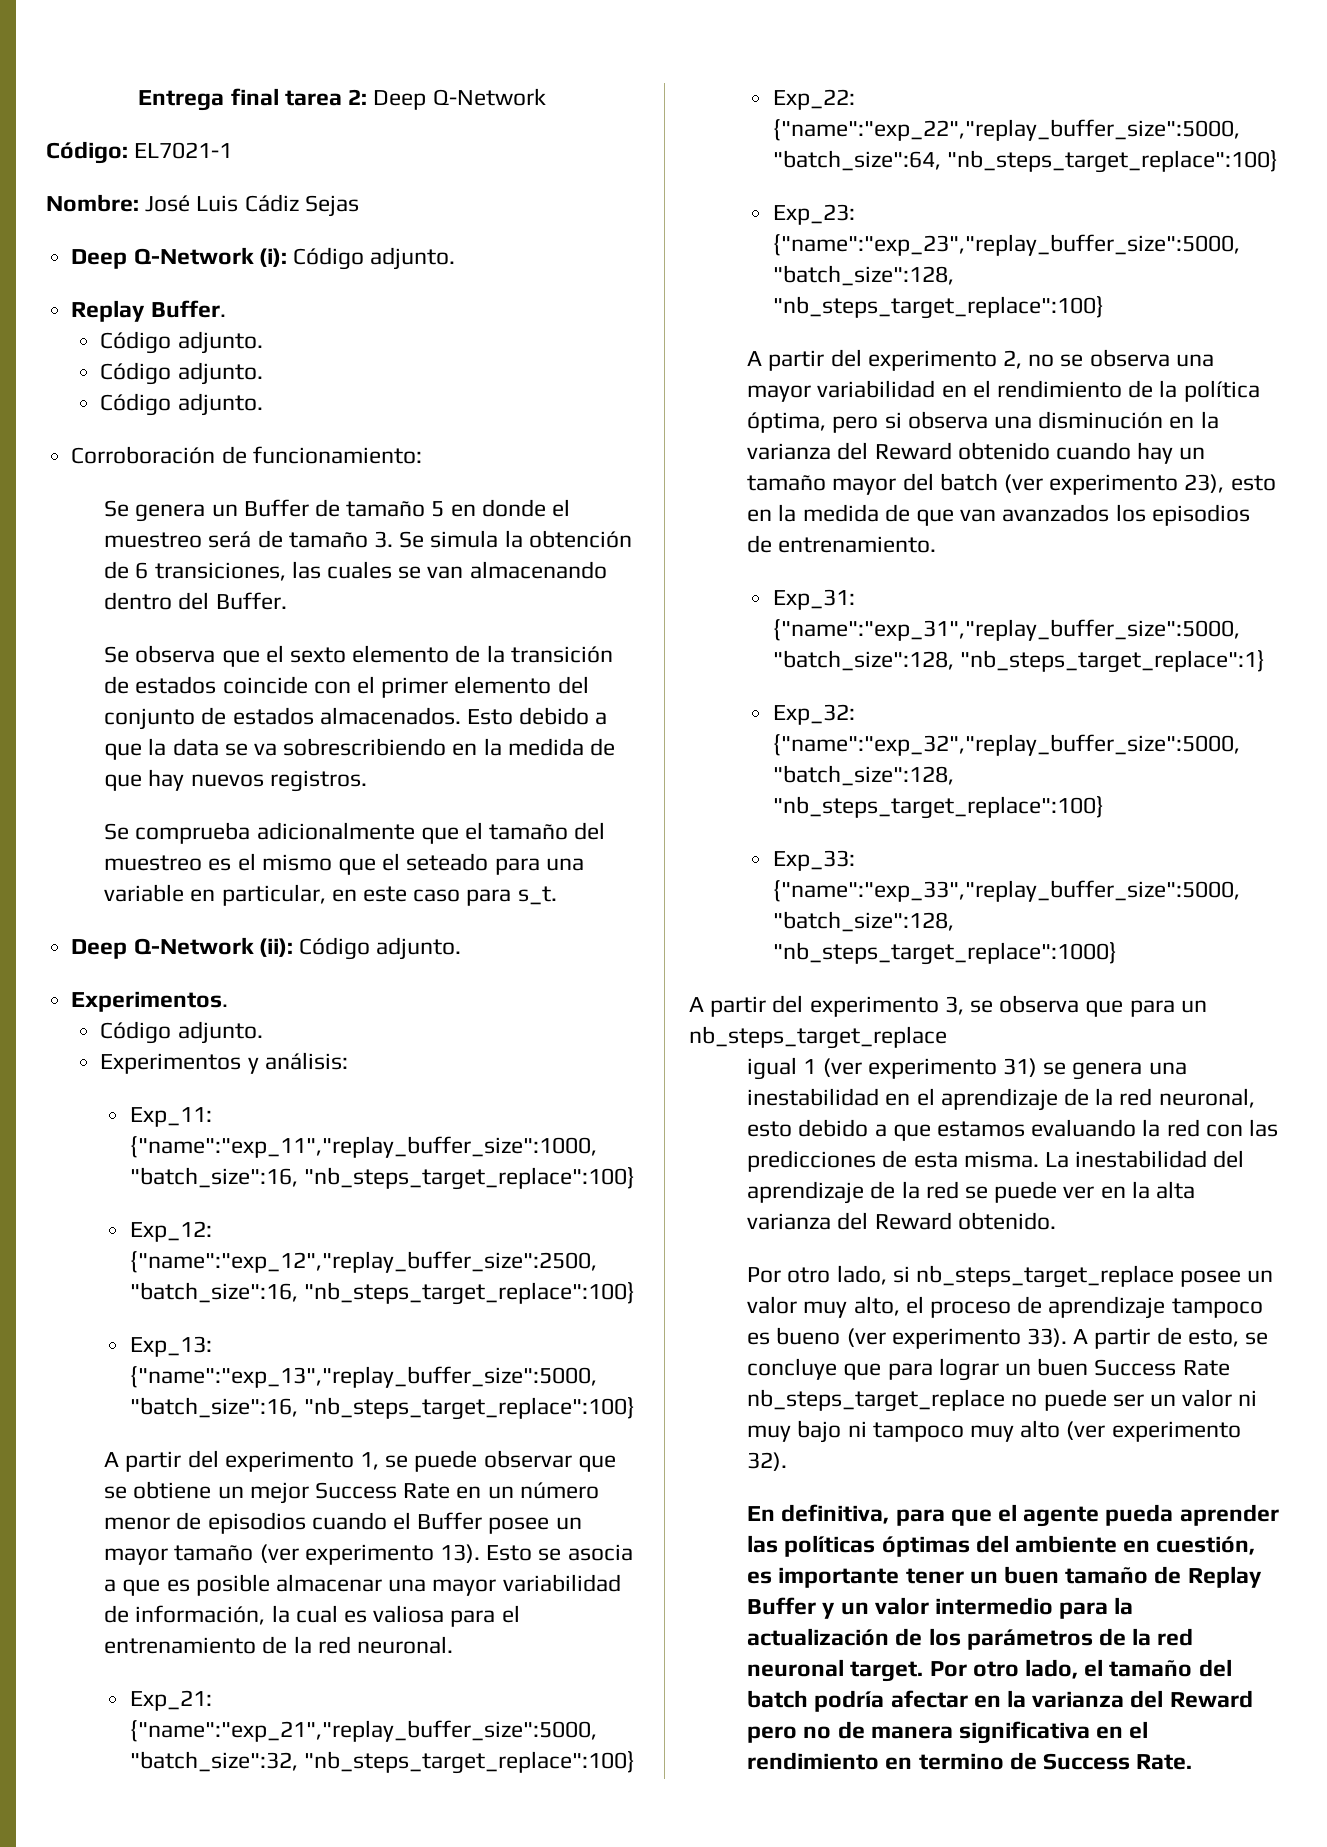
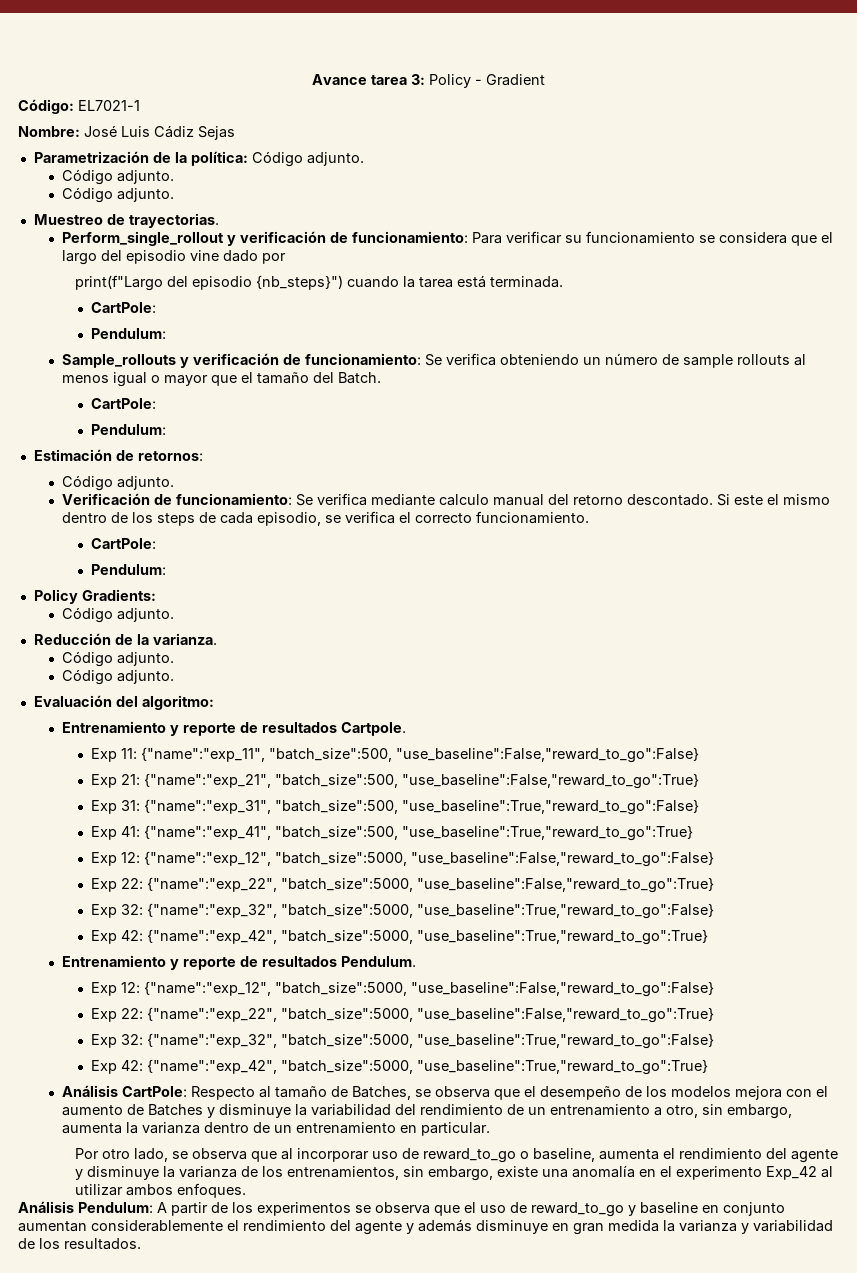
[138,88,546,111] Entrega final tarea 2: Deep Q-Network -> [312,74,545,88] Avance tarea 3: Policy - Gradient
[71,247,456,270] [71,300,226,322] Deep Q-Network (i): Código adjunto. // Replay Buffer. // -> [33,151,248,166] Parametrización de la política:
[71,446,422,464] [104,499,571,522] [104,530,632,548] [104,561,607,581] [104,592,287,610] [104,645,613,667] [104,676,589,698] [104,707,608,730] [104,738,616,760] [104,769,367,792] [104,822,606,844] [104,853,584,875] [104,884,557,906] [71,937,462,960] [71,991,229,1012] [100,1021,263,1044] [100,1052,348,1074] [129,1107,212,1127] [129,1136,597,1158] [129,1167,635,1190] [129,1221,212,1242] [129,1251,597,1273] [129,1282,635,1305] [129,1336,212,1357] [129,1366,597,1388] [129,1397,635,1420] [104,1450,616,1472] [104,1481,599,1504] [104,1512,582,1534] [104,1544,633,1565] [104,1574,621,1596] [104,1605,520,1627] [104,1636,454,1654] [129,1690,212,1711] [129,1720,597,1742] [129,1751,635,1774] [772,89,855,110] [772,119,1240,141] [772,150,1278,173] [772,204,855,225] [772,234,1240,256] [772,265,954,286] [772,296,1104,319] [747,349,1214,371] [747,380,1260,402] [747,411,1219,433] [747,442,1206,464] [747,473,1276,495] [747,504,1250,526] [747,535,937,553] [772,589,855,610] [772,619,1240,641] [772,650,1265,673] [772,704,855,725] [772,734,1240,756] [772,765,954,786] [772,796,1104,819] [772,850,855,871] [772,880,1240,902] [772,911,954,932] [772,942,1117,965] [689,995,1207,1017] [689,1026,947,1049] [747,1057,1187,1080] [747,1088,1255,1111] [747,1119,1279,1141] [747,1150,1245,1172] [747,1181,1196,1204] [747,1212,1056,1230] [747,1265,1274,1288] [747,1296,1263,1319] [747,1327,1269,1349] [747,1358,1230,1381] [747,1389,1258,1412] [747,1420,1241,1443] [747,1452,788,1471] [747,1504,1279,1527] [747,1535,1256,1557] [747,1566,1262,1588] [747,1597,1134,1619] [747,1628,1194,1650] [747,1659,1232,1682] [747,1690,1253,1712] [747,1721,1149,1744] [747,1752,1193,1770] Corroboración de funcionamiento: // Se genera un Buffer de tamaño 5 en donde el muestreo será de tamaño 3. Se simula la obtención de 6 transiciones, las cuales se van almacenando dentro del Buffer. // Se observa que el sexto elemento de la transición de estados coincide con el primer elemento del conjunto de estados almacenados. Esto debido a que la data se va sobrescribiendo en la medida de que hay nuevos registros. // Se comprueba adicionalmente que el tamaño del muestreo es el mismo que el seteado para una variable en particular, en este caso para s_t. // Deep Q-Network (ii): Código adjunto. // Experimentos. // Código adjunto. // Experimentos y análisis: // Exp_11: {"name":"exp_11","replay_buffer_size":1000, "batch_size":16, "nb_steps_target_replace":100} // Exp_12: {"name":"exp_12","replay_buffer_size":2500, "batch_size":16, "nb_steps_target_replace":100} // Exp_13: {"name":"exp_13","replay_buffer_size":5000, "batch_size":16, "nb_steps_target_replace":100} // A partir del experimento 1, se puede observar que se obtiene un mejor Success Rate en un número menor de episodios cuando el Buffer posee un mayor tamaño (ver experimento 13). Esto se asocia a que es posible almacenar una mayor variabilidad de información, la cual es valiosa para el entrenamiento de la red neuronal. // Exp_21: {"name":"exp_21","replay_buffer_size":5000, "batch_size":32, "nb_steps_target_replace":100} // Exp_22: {"name":"exp_22","replay_buffer_size":5000, "batch_size":64, "nb_steps_target_replace":100} // Exp_23: {"name":"exp_23","replay_buffer_size":5000, "batch_size":128, "nb_steps_target_replace":100} // A partir del experimento 2, no se observa una mayor variabilidad en el rendimiento de la política óptima, pero si observa una disminución en la varianza del Reward obtenido cuando hay un tamaño mayor del batch (ver experimento 23), esto en la medida de que van avanzados los episodios de entrenamiento. // Exp_31: {"name":"exp_31","replay_buffer_size":5000, "batch_size":128, "nb_steps_target_replace":1} // Exp_32: {"name":"exp_32","replay_buffer_size":5000, "batch_size":128, "nb_steps_target_replace":100} // Exp_33: {"name":"exp_33","replay_buffer_size":5000, "batch_size":128, "nb_steps_target_replace":1000} // A partir del experimento 3, se observa que para un nb_steps_target_replace // igual 1 (ver experimento 31) se genera una inestabilidad en el aprendizaje de la red neuronal, esto debido a que estamos evaluando la red con las predicciones de esta misma. La inestabilidad del aprendizaje de la red se puede ver en la alta varianza del Reward obtenido. // Por otro lado, si nb_steps_target_replace posee un valor muy alto, el proceso de aprendizaje tampoco es bueno (ver experimento 33). A partir de esto, se concluye que para lograr un buen Success Rate nb_steps_target_replace no puede ser un valor ni muy bajo ni tampoco muy alto (ver experimento 32). // En definitiva, para que el agente pueda aprender las políticas óptimas del ambiente en cuestión, es importante tener un buen tamaño de Replay Buffer y un valor intermedio para la actualización de los parámetros de la red neuronal target. Por otro lado, el tamaño del batch podría afectar en la varianza del Reward pero no de manera significativa en el rendimiento en termino de Success Rate. -> [33,213,219,228] [62,231,834,246] [62,250,287,265] [75,275,564,291] [90,302,156,313] [90,328,166,339] [62,353,807,368] [62,372,382,387] [90,398,156,409] [90,424,166,435] [33,449,203,461] [62,475,175,491] [62,493,831,506] [62,511,590,526] [90,538,156,549] [90,564,166,575] [33,589,156,604] [62,607,175,623] [33,633,217,645] [62,651,175,667] [62,669,175,685] [33,695,214,710] [62,721,407,736] [90,747,699,763] [90,773,699,789] [90,799,699,815] [90,825,693,841] [90,851,714,867] [90,877,714,893] [90,903,714,919] [90,929,708,945] [62,955,417,970] [90,981,714,997] [90,1007,714,1023] [90,1033,714,1049] [90,1059,708,1075] [62,1085,829,1100] [62,1104,793,1119] [62,1122,491,1136] [75,1148,839,1163] [75,1165,834,1181] [75,1183,247,1198] [18,1201,785,1217] [18,1219,833,1235] [18,1238,141,1250] Muestreo de trayectorias. // Perform_single_rollout y verificación de funcionamiento: Para verificar su funcionamiento se considera que el largo del episodio vine dado por // print(f"Largo del episodio {nb_steps}") cuando la tarea está terminada. // CartPole: // Pendulum: // Sample_rollouts y verificación de funcionamiento: Se verifica obteniendo un número de sample rollouts al menos igual o mayor que el tamaño del Batch. // CartPole: // Pendulum: // Estimación de retornos: // Código adjunto. // Verificación de funcionamiento: Se verifica mediante calculo manual del retorno descontado. Si este el mismo dentro de los steps de cada episodio, se verifica el correcto funcionamiento. // CartPole: // Pendulum: // Policy Gradients: // Código adjunto. // Reducción de la varianza. // Código adjunto. // Código adjunto. // Evaluación del algoritmo: // Entrenamiento y reporte de resultados Cartpole. // Exp 11: {"name":"exp_11", "batch_size":500, "use_baseline":False,"reward_to_go":False} // Exp 21: {"name":"exp_21", "batch_size":500, "use_baseline":False,"reward_to_go":True} // Exp 31: {"name":"exp_31", "batch_size":500, "use_baseline":True,"reward_to_go":False} // Exp 41: {"name":"exp_41", "batch_size":500, "use_baseline":True,"reward_to_go":True} // Exp 12: {"name":"exp_12", "batch_size":5000, "use_baseline":False,"reward_to_go":False} // Exp 22: {"name":"exp_22", "batch_size":5000, "use_baseline":False,"reward_to_go":True} // Exp 32: {"name":"exp_32", "batch_size":5000, "use_baseline":True,"reward_to_go":False} // Exp 42: {"name":"exp_42", "batch_size":5000, "use_baseline":True,"reward_to_go":True} // Entrenamiento y reporte de resultados Pendulum. // Exp 12: {"name":"exp_12", "batch_size":5000, "use_baseline":False,"reward_to_go":False} // Exp 22: {"name":"exp_22", "batch_size":5000, "use_baseline":False,"reward_to_go":True} // Exp 32: {"name":"exp_32", "batch_size":5000, "use_baseline":True,"reward_to_go":False} // Exp 42: {"name":"exp_42", "batch_size":5000, "use_baseline":True,"reward_to_go":True} // Análisis CartPole: Respecto al tamaño de Batches, se observa que el desempeño de los modelos mejora con el aumento de Batches y disminuye la variabilidad del rendimiento de un entrenamiento a otro, sin embargo, aumenta la varianza dentro de un entrenamiento en particular. // Por otro lado, se observa que al incorporar uso de reward_to_go o baseline, aumenta el rendimiento del agente y disminuye la varianza de los entrenamientos, sin embargo, existe una anomalía en el experimento Exp_42 al utilizar ambos enfoques. // Análisis Pendulum: A partir de los experimentos se observa que el uso de reward_to_go y baseline en conjunto aumentan considerablemente el rendimiento del agente y además disminuye en gran medida la varianza y variabilidad de los resultados.

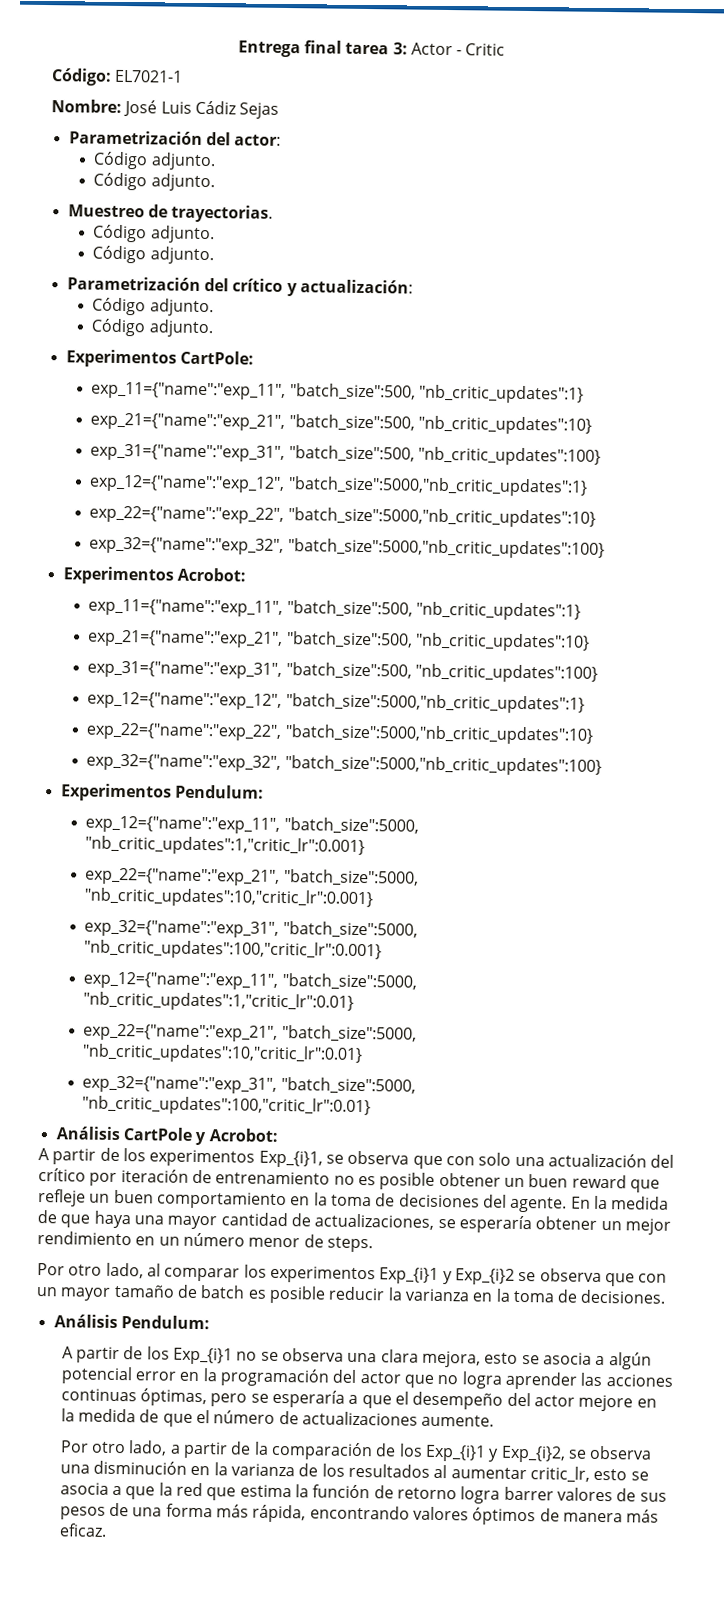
[312,74,545,88] Avance tarea 3: Policy - Gradient -> [237,40,506,58] Entrega final tarea 3: Actor - Critic
[152,151,364,167] de la política: Código adjunto. -> [205,132,282,146] del actor:
[62,231,834,246] [62,250,287,265] [75,275,564,291] [90,302,156,313] [90,328,166,339] [62,353,807,368] [62,372,382,387] [90,398,156,409] [90,424,166,435] [33,449,203,461] [62,475,175,491] [62,493,831,506] [62,511,590,526] [90,538,156,549] [90,564,166,575] [33,589,156,604] [62,607,175,623] [33,633,217,645] [62,651,175,667] [62,669,175,685] [33,695,214,710] [62,721,407,736] [90,747,699,763] [90,773,699,789] [90,799,699,815] [90,825,693,841] [90,851,714,867] [90,877,714,893] [90,903,714,919] [90,929,708,945] [62,955,417,970] [90,981,714,997] [90,1007,714,1023] [90,1033,714,1049] [90,1059,708,1075] [62,1085,829,1100] [62,1104,793,1119] [62,1122,491,1136] [75,1148,839,1163] [75,1165,834,1181] [75,1183,247,1198] [18,1201,153,1213] Perform_single_rollout y verificación de funcionamiento: Para verificar su funcionamiento se considera que el largo del episodio vine dado por // print(f"Largo del episodio {nb_steps}") cuando la tarea está terminada. // CartPole: // Pendulum: // Sample_rollouts y verificación de funcionamiento: Se verifica obteniendo un número de sample rollouts al menos igual o mayor que el tamaño del Batch. // CartPole: // Pendulum: // Estimación de retornos: // Código adjunto. // Verificación de funcionamiento: Se verifica mediante calculo manual del retorno descontado. Si este el mismo dentro de los steps de cada episodio, se verifica el correcto funcionamiento. // CartPole: // Pendulum: // Policy Gradients: // Código adjunto. // Reducción de la varianza. // Código adjunto. // Código adjunto. // Evaluación del algoritmo: // Entrenamiento y reporte de resultados Cartpole. // Exp 11: {"name":"exp_11", "batch_size":500, "use_baseline":False,"reward_to_go":False} // Exp 21: {"name":"exp_21", "batch_size":500, "use_baseline":False,"reward_to_go":True} // Exp 31: {"name":"exp_31", "batch_size":500, "use_baseline":True,"reward_to_go":False} // Exp 41: {"name":"exp_41", "batch_size":500, "use_baseline":True,"reward_to_go":True} // Exp 12: {"name":"exp_12", "batch_size":5000, "use_baseline":False,"reward_to_go":False} // Exp 22: {"name":"exp_22", "batch_size":5000, "use_baseline":False,"reward_to_go":True} // Exp 32: {"name":"exp_32", "batch_size":5000, "use_baseline":True,"reward_to_go":False} // Exp 42: {"name":"exp_42", "batch_size":5000, "use_baseline":True,"reward_to_go":True} // Entrenamiento y reporte de resultados Pendulum. // Exp 12: {"name":"exp_12", "batch_size":5000, "use_baseline":False,"reward_to_go":False} // Exp 22: {"name":"exp_22", "batch_size":5000, "use_baseline":False,"reward_to_go":True} // Exp 32: {"name":"exp_32", "batch_size":5000, "use_baseline":True,"reward_to_go":False} // Exp 42: {"name":"exp_42", "batch_size":5000, "use_baseline":True,"reward_to_go":True} // Análisis CartPole: Respecto al tamaño de Batches, se observa que el desempeño de los modelos mejora con el aumento de Batches y disminuye la variabilidad del rendimiento de un entrenamiento a otro, sin embargo, aumenta la varianza dentro de un entrenamiento en particular. // Por otro lado, se observa que al incorporar uso de reward_to_go o baseline, aumenta el rendimiento del agente y disminuye la varianza de los entrenamientos, sin embargo, existe una anomalía en el experimento Exp_42 al utilizar ambos enfoques. // Análisis Pendulum: -> [92,224,215,244] [92,245,214,265] [66,276,413,297] [92,297,214,317] [91,318,214,338] [65,349,254,368] [91,381,585,404] [90,412,593,435] [90,443,602,466] [89,474,588,497] [89,505,596,528] [89,536,605,559] [62,566,246,585] [88,598,582,621] [87,629,591,652] [87,660,599,683] [87,691,585,714] [86,722,593,745] [86,753,602,776] [60,783,264,802] [85,815,419,835] [85,835,366,857] [85,867,419,887] [84,887,374,909] [84,919,418,939] [84,939,383,961] [83,971,417,991] [83,991,355,1012] [83,1023,417,1043] [82,1043,364,1065] [82,1075,416,1095] [82,1095,372,1117] [55,1126,278,1146] Código adjunto. // Código adjunto. // Parametrización del crítico y actualización: // Código adjunto. // Código adjunto. // Experimentos CartPole: // exp_11={"name":"exp_11", "batch_size":500, "nb_critic_updates":1} // exp_21={"name":"exp_21", "batch_size":500, "nb_critic_updates":10} // exp_31={"name":"exp_31", "batch_size":500, "nb_critic_updates":100} // exp_12={"name":"exp_12", "batch_size":5000,"nb_critic_updates":1} // exp_22={"name":"exp_22", "batch_size":5000,"nb_critic_updates":10} // exp_32={"name":"exp_32", "batch_size":5000,"nb_critic_updates":100} // Experimentos Acrobot: // exp_11={"name":"exp_11", "batch_size":500, "nb_critic_updates":1} // exp_21={"name":"exp_21", "batch_size":500, "nb_critic_updates":10} // exp_31={"name":"exp_31", "batch_size":500, "nb_critic_updates":100} // exp_12={"name":"exp_12", "batch_size":5000,"nb_critic_updates":1} // exp_22={"name":"exp_22", "batch_size":5000,"nb_critic_updates":10} // exp_32={"name":"exp_32", "batch_size":5000,"nb_critic_updates":100} // Experimentos Pendulum: // exp_12={"name":"exp_11", "batch_size":5000, "nb_critic_updates":1,"critic_lr":0.001} // exp_22={"name":"exp_21", "batch_size":5000, "nb_critic_updates":10,"critic_lr":0.001} // exp_32={"name":"exp_31", "batch_size":5000, "nb_critic_updates":100,"critic_lr":0.001} // exp_12={"name":"exp_11", "batch_size":5000, "nb_critic_updates":1,"critic_lr":0.01} // exp_22={"name":"exp_21", "batch_size":5000, "nb_critic_updates":10,"critic_lr":0.01} // exp_32={"name":"exp_31", "batch_size":5000, "nb_critic_updates":100,"critic_lr":0.01} // Análisis CartPole y Acrobot: //
[355,1202,785,1217] [18,1219,833,1235] [18,1238,141,1250] se observa que el uso de reward_to_go y baseline en conjunto aumentan considerablemente el rendimiento del agente y además disminuye en gran medida la varianza y variabilidad de los resultados. -> [258,1150,675,1170] [38,1168,660,1193] [38,1189,670,1213] [37,1210,671,1235] [37,1231,373,1253] [37,1262,668,1287] [36,1284,667,1304] [53,1314,210,1330] [61,1346,652,1370] [60,1366,673,1390] [60,1388,657,1412] [60,1408,495,1427] [59,1440,653,1463] [59,1460,649,1483] [59,1482,667,1504] [59,1502,660,1526] [58,1523,107,1537] Exp_{i}1, se observa que con solo una actualización del crítico por iteración de entrenamiento no es posible obtener un buen reward que refleje un buen comportamiento en la toma de decisiones del agente. En la medida de que haya una mayor cantidad de actualizaciones, se esperaría obtener un mejor rendimiento en un número menor de steps. // Por otro lado, al comparar los experimentos Exp_{i}1 y Exp_{i}2 se observa que con un mayor tamaño de batch es posible reducir la varianza en la toma de decisiones. // Análisis Pendulum: // A partir de los Exp_{i}1 no se observa una clara mejora, esto se asocia a algún potencial error en la programación del actor que no logra aprender las acciones continuas óptimas, pero se esperaría a que el desempeño del actor mejore en la medida de que el número de actualizaciones aumente. // Por otro lado, a partir de la comparación de los Exp_{i}1 y Exp_{i}2, se observa una disminución en la varianza de los resultados al aumentar critic_lr, esto se asocia a que la red que estima la función de retorno logra barrer valores de sus pesos de una forma más rápida, encontrando valores óptimos de manera más eficaz.

